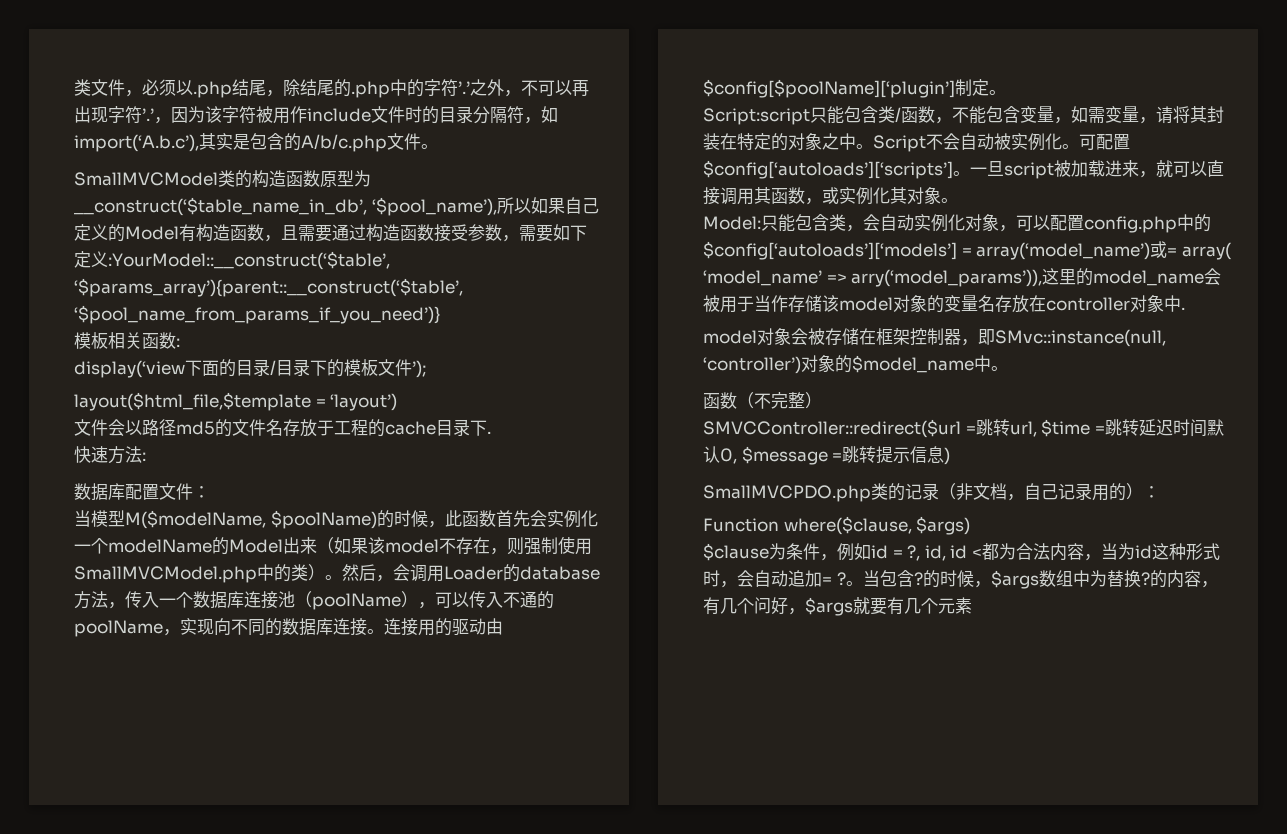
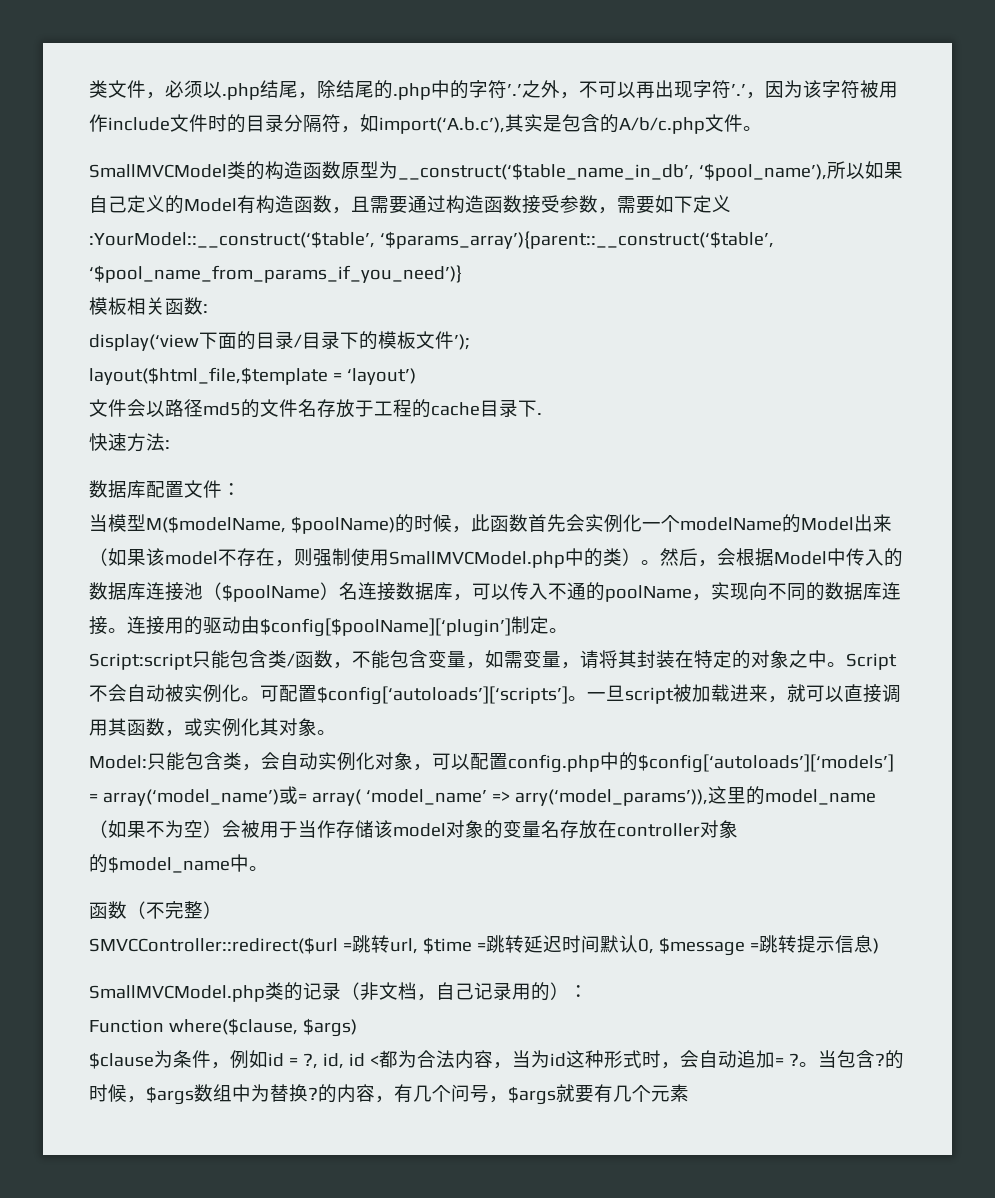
[410,564,600,582] [74,591,418,610] 调用Loader的database方法，传入一个数据库连接池（poolName） -> [736,548,903,567] [89,582,453,602] 根据Model中传入的数据库连接池（$poolName）名连接数据库
(1205, 278) none -> [89,820,222,838] （如果不为空）
[1164,295,1185,312] [703,328,1166,347] [703,355,835,374] 中. // model对象会被存储在框架控制器，即SMvc::instance(null, ‘controller’)对象 -> (738, 829) //
[703,485,871,502] SmallMVCPDO.php -> [89,985,265,1002] SmallMVCModel.php
[771,597,788,615] 好 -> [470,1085,489,1103] 号

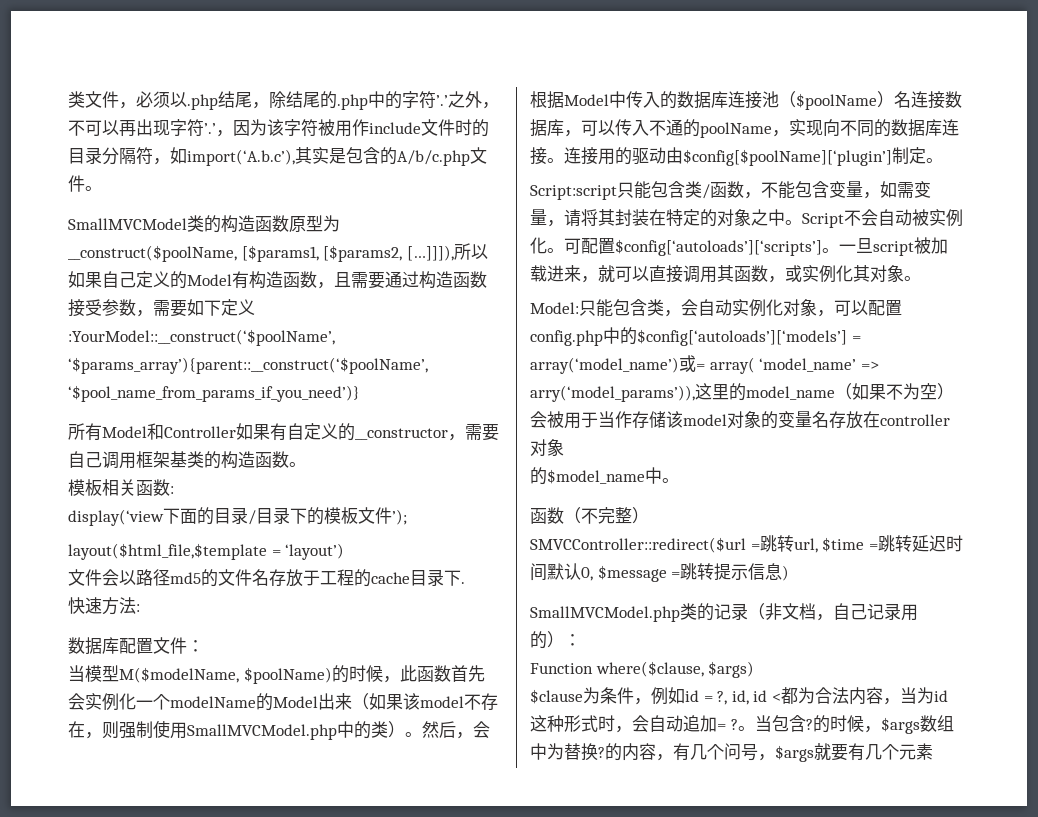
[398,163,827,181] __construct(‘$table_name_in_db’, ‘$pool_name’), -> [68,245,454,262] __construct($poolName, [$params1, [$params2, […]]]),
[89,231,774,249] :YourModel::__construct(‘$table’, ‘$params_array’){parent::__construct(‘$table’, -> [68,329,335,346] [68,357,428,374] :YourModel::__construct(‘$poolName’, ‘$params_array’){parent::__construct(‘$poolName’,
(462, 274) none -> [68,423,499,441] [68,451,306,469] // 所有Model和Controller如果有自定义的__constructor，需要自己调用框架基类的构造函数。

